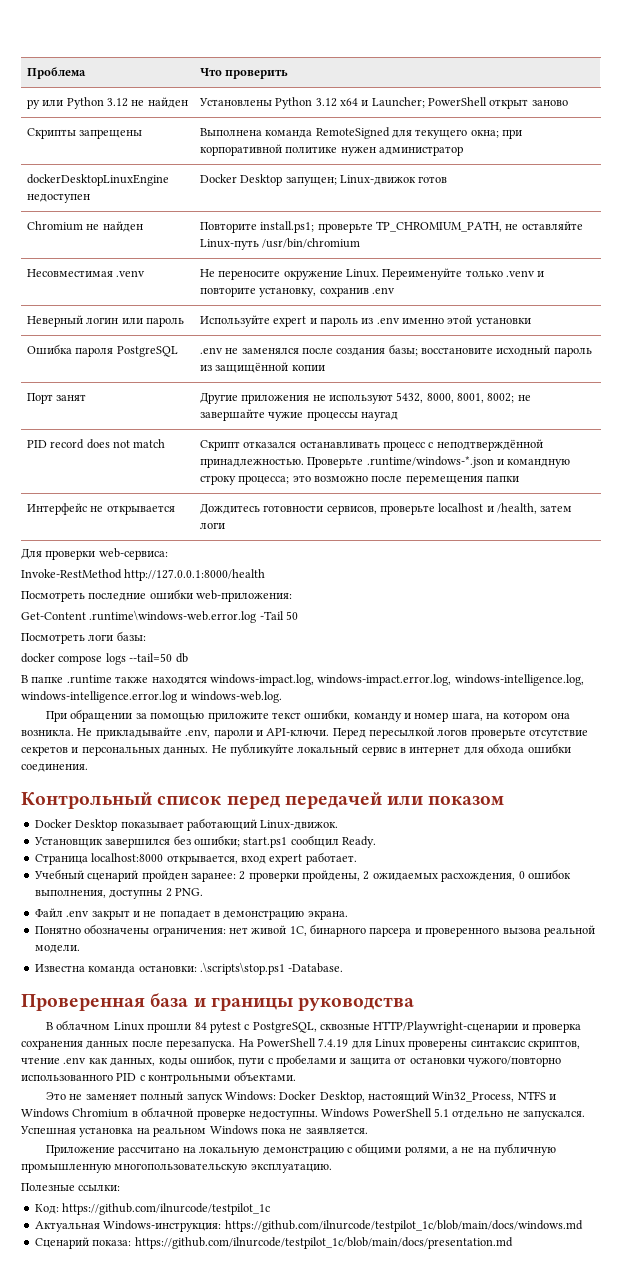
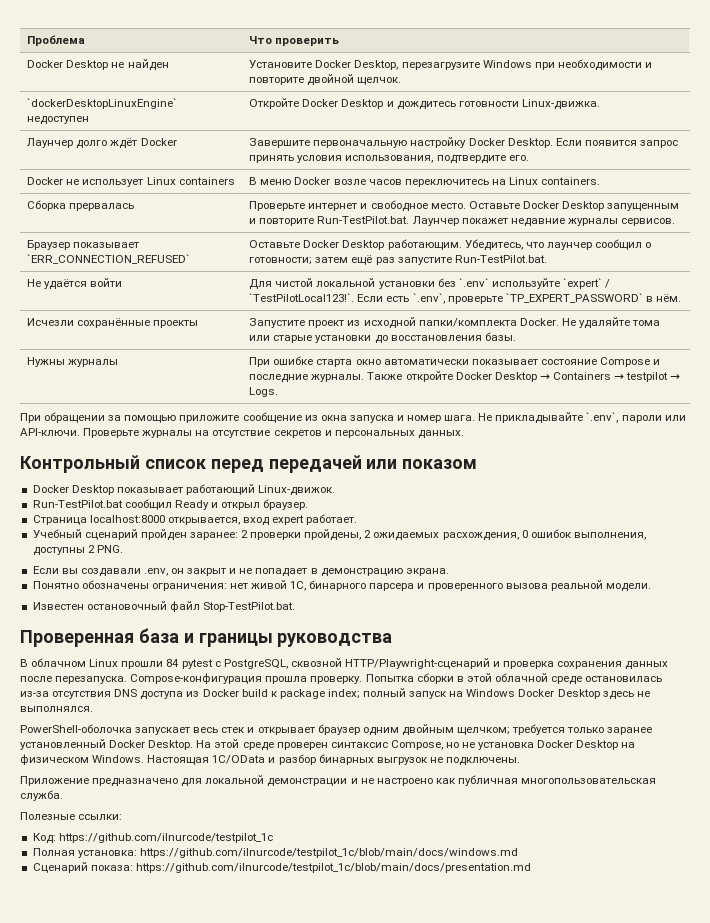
[26,97,188,109] [198,97,568,109] [26,128,143,139] [199,127,523,139] [199,144,463,156] [26,174,169,186] py или Python 3.12 не найден | Установлены Python 3.12 x64 и Launcher; PowerShell открыт заново // Скрипты запрещены | Выполнена команда RemoteSigned для текущего окна; при корпоративной политике нужен администратор // dockerDesktopLinuxEngine -> [27,59,169,71] [249,59,652,71] [249,74,402,86] [27,98,178,109] Docker Desktop не найден | Установите Docker Desktop, перезагрузите Windows при необходимости и повторите двойной щелчок. // `dockerDesktopLinuxEngine`
[199,174,448,186] [26,221,143,232] [199,221,583,233] [199,238,361,250] [26,269,146,277] [199,268,545,280] [199,287,395,297] [26,315,184,327] [199,315,531,327] [26,344,178,357] [199,344,592,357] [199,362,325,373] [26,393,87,404] [199,392,531,404] [199,409,398,421] [26,439,166,449] [199,439,543,451] [199,456,571,468] [199,475,520,485] [26,503,175,515] [199,503,573,515] [199,522,225,529] [21,548,168,560] [21,569,266,581] [21,589,293,602] [21,610,299,623] [21,631,146,644] [21,653,188,665] [21,674,584,686] [21,691,282,703] Docker Desktop запущен; Linux-движок готов // Chromium не найден | Повторите install.ps1; проверьте TP_CHROMIUM_PATH, не оставляйте Linux-путь /usr/bin/chromium // Несовместимая .venv | Не переносите окружение Linux. Переименуйте только .venv и повторите установку, сохранив .env // Неверный логин или пароль | Используйте expert и пароль из .env именно этой установки // Ошибка пароля PostgreSQL | .env не заменялся после создания базы; восстановите исходный пароль из защищённой копии // Порт занят | Другие приложения не используют 5432, 8000, 8001, 8002; не завершайте чужие процессы наугад // PID record does not match | Скрипт отказался останавливать процесс с неподтверждённой принадлежностью. Проверьте .runtime/windows-*.json и командную строку процесса; это возможно после перемещения папки // Интерфейс не открывается | Дождитесь готовности сервисов, проверьте localhost и /health, затем логи // Для проверки web-сервиса: // Invoke-RestMethod http://127.0.0.1:8000/health // Посмотреть последние ошибки web-приложения: // Get-Content .runtime\windows-web.error.log -Tail 50 // Посмотреть логи базы: // docker compose logs --tail=50 db // В папке .runtime также находятся windows-impact.log, windows-impact.error.log, windows-intelligence.log, windows-intelligence.error.log и windows-web.log. -> [249,98,600,110] [27,138,177,149] [249,137,678,148] [249,155,529,164] [27,177,235,187] [249,177,601,187] [27,200,135,211] [249,200,680,212] [249,216,675,227] [27,240,140,250] [27,254,191,264] [249,239,652,251] [249,255,547,265] [27,278,123,290] [249,278,611,290] [249,293,681,304] [27,318,199,328] [249,317,661,329] [249,332,516,344] [27,357,119,367] [249,356,661,367] [249,371,681,383] [249,387,279,397] Откройте Docker Desktop и дождитесь готовности Linux-движка. // Лаунчер долго ждёт Docker | Завершите первоначальную настройку Docker Desktop. Если появится запрос принять условия использования, подтвердите его. // Docker не использует Linux containers | В меню Docker возле часов переключитесь на Linux containers. // Сборка прервалась | Проверьте интернет и свободное место. Оставьте Docker Desktop запущенным и повторите Run-TestPilot.bat. Лаунчер покажет недавние журналы сервисов. // Браузер показывает `ERR_CONNECTION_REFUSED` | Оставьте Docker Desktop работающим. Убедитесь, что лаунчер сообщил о готовности; затем ещё раз запустите Run-TestPilot.bat. // Не удаётся войти | Для чистой локальной установки без `.env` используйте `expert` / `TestPilotLocal123!`. Если есть `.env`, проверьте `TP_EXPERT_PASSWORD` в нём. // Исчезли сохранённые проекты | Запустите проект из исходной папки/комплекта Docker. Не удаляйте тома или старые установки до восстановления базы. // Нужны журналы | При ошибке старта окно автоматически показывает состояние Compose и последние журналы. Также откройте Docker Desktop → Containers → testpilot → Logs.
[271,709,570,722] [21,727,526,739] текст ошибки, команду и номер шага, на котором она возникла. Не прикладывайте .env, пароли и API-ключи. Перед пересылкой логов проверьте -> [242,412,686,424] [20,428,210,438] сообщение из окна запуска и номер шага. Не прикладывайте `.env`, пароли или API-ключи. Проверьте журналы на
[211,743,571,756] [21,764,88,772] Не публикуйте локальный сервис в интернет для обхода ошибки соединения. -> (464, 434) none
[33,835,376,848] Установщик завершился без ошибки; start.ps1 сообщил Ready. -> [32,499,309,510] Run-TestPilot.bat сообщил Ready и открыл браузер.
[34,908,90,917] Файл .env -> [32,566,185,577] Если вы создавали .env, он
[34,962,344,975] Известна команда остановки: .\scripts\stop.ps1 -Database. -> [32,601,295,612] Известен остановочный файл Stop-TestPilot.bat.
[320,1021,519,1033] сквозные HTTP/Playwright-сценарии -> [290,658,490,669] сквозной HTTP/Playwright-сценарий
[238,1038,581,1050] [21,1054,561,1067] [21,1071,296,1084] [46,1091,557,1103] [21,1107,586,1120] [20,1125,368,1137] [46,1143,557,1156] [21,1163,332,1173] На PowerShell 7.4.19 для Linux проверены синтаксис скриптов, чтение .env как данных, коды ошибок, пути с пробелами и защита от остановки чужого/повторно использованного PID с контрольными объектами. // Это не заменяет полный запуск Windows: Docker Desktop, настоящий Win32_Process, NTFS и Windows Chromium в облачной проверке недоступны. Windows PowerShell 5.1 отдельно не запускался. Успешная установка на реальном Windows пока не заявляется. // Приложение рассчитано на локальную демонстрацию с общими ролями, а не на публичную промышленную многопользовательскую эксплуатацию. -> [130,673,663,685] [20,688,650,700] [20,706,93,712] [20,724,653,736] [20,739,636,751] [20,754,520,766] [20,775,657,787] [20,790,63,801] Compose-конфигурация прошла проверку. Попытка сборки в этой облачной среде остановилась из-за отсутствия DNS доступа из Docker build к package index; полный запуск на Windows Docker Desktop здесь не выполнялся. // PowerShell-оболочка запускает весь стек и открывает браузер одним двойным щелчком; требуется только заранее установленный Docker Desktop. На этой среде проверен синтаксис Compose, но не установка Docker Desktop на физическом Windows. Настоящая 1С/OData и разбор бинарных выгрузок не подключены. // Приложение предназначено для локальной демонстрации и не настроено как публичная многопользовательская служба.
[34,1220,222,1232] Актуальная Windows-инструкция: -> [32,848,137,858] Полная установка:

